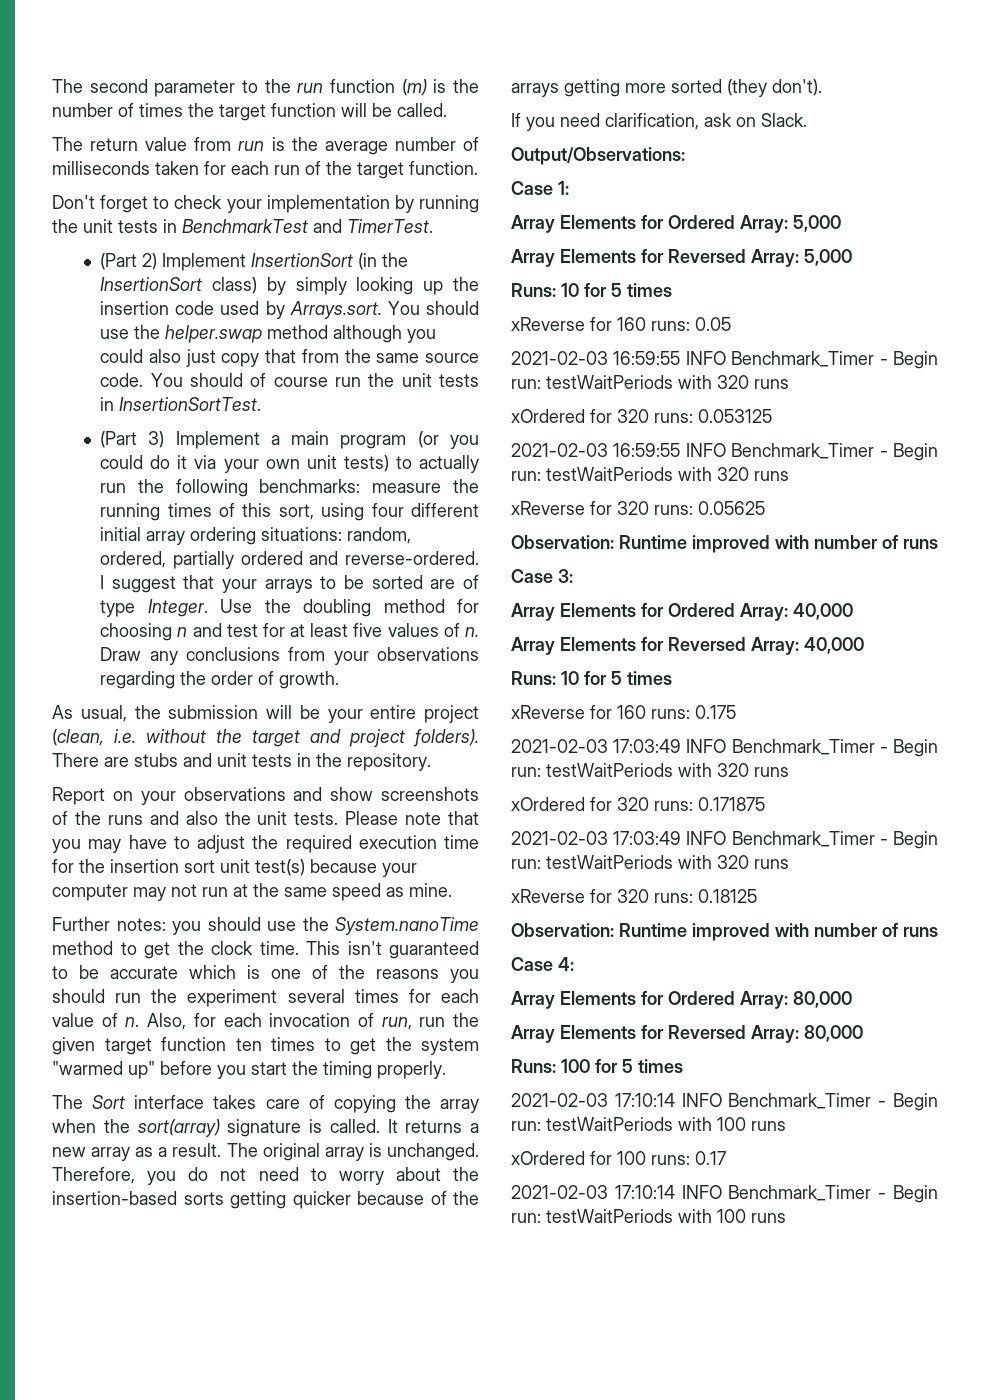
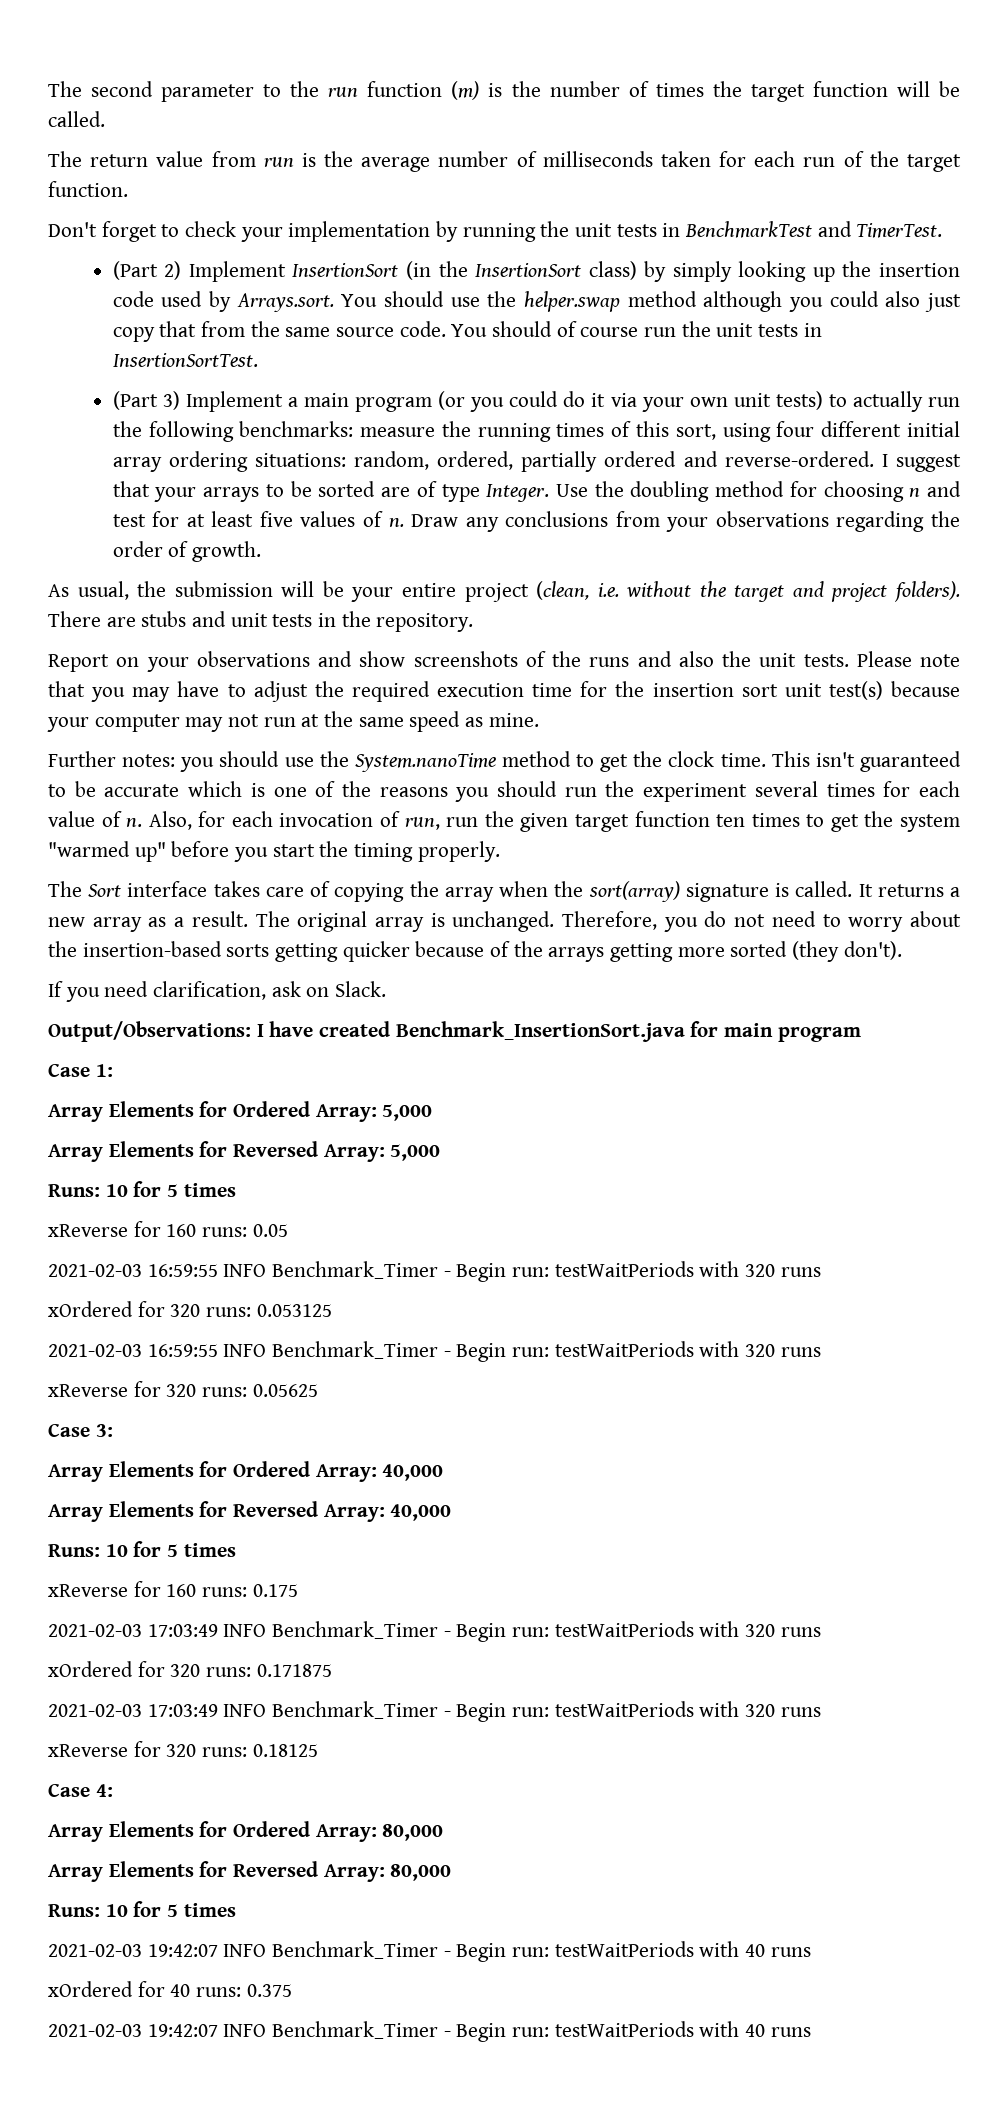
(685, 156) none -> [256,1021,861,1042] I have created Benchmark_InsertionSort.java for main program
[511,535,938,553] // Observation: Runtime improved with number of runs -> (318, 1390) none
[511,923,938,941] // Observation: Runtime improved with number of runs -> (318, 1750) none
[561,1059,590,1073] 100 -> [105,1904,128,1917] 10
[614,1093,938,1111] [511,1117,786,1131] [511,1151,726,1165] [511,1185,938,1203] [511,1209,746,1223] 17:10:14 INFO Benchmark_Timer - Begin run: testWaitPeriods with 100 runs // xOrdered for 100 runs: 0.17 // 2021-02-03 17:10:14 INFO Benchmark_Timer - Begin run: testWaitPeriods with 100 -> [147,1941,811,1962] [48,1981,292,1997] [48,2021,766,2042] 19:42:07 INFO Benchmark_Timer - Begin run: testWaitPeriods with 40 runs // xOrdered for 40 runs: 0.375 // 2021-02-03 19:42:07 INFO Benchmark_Timer - Begin run: testWaitPeriods with 40

